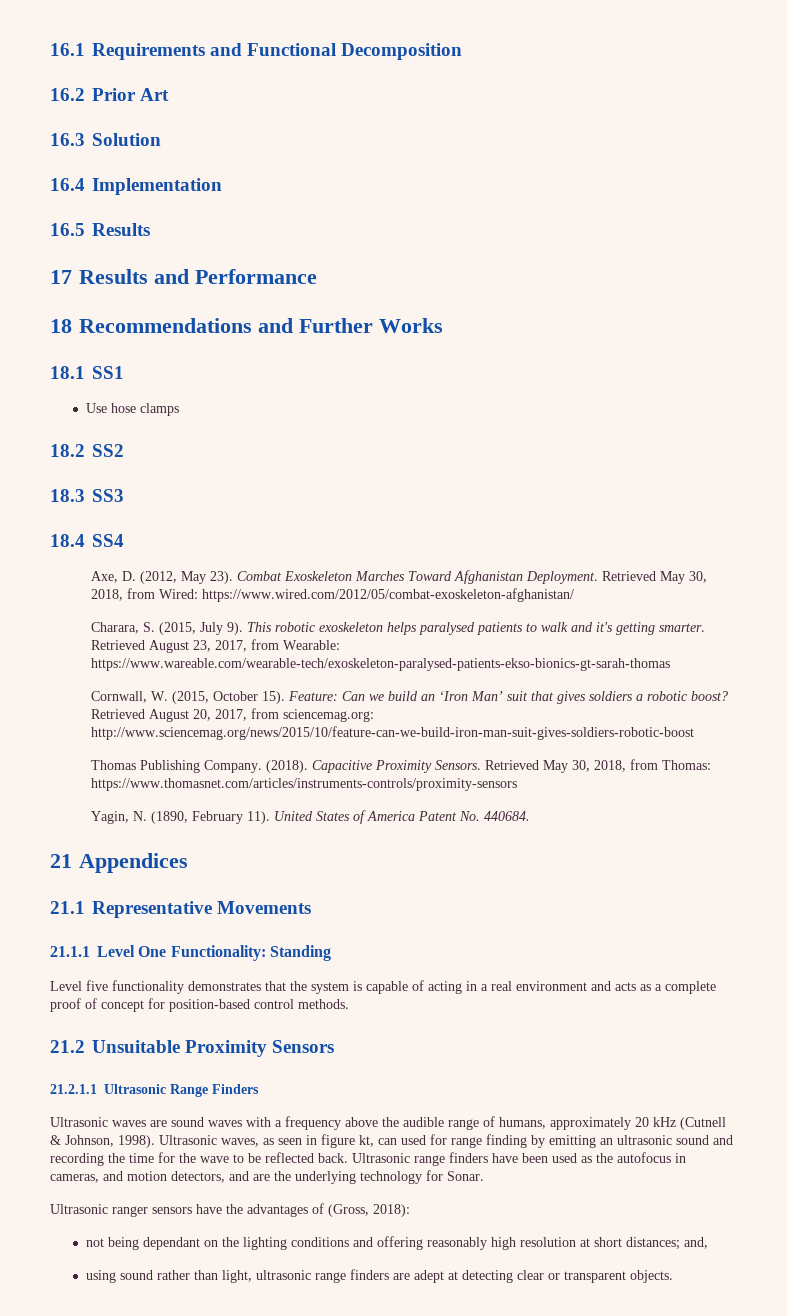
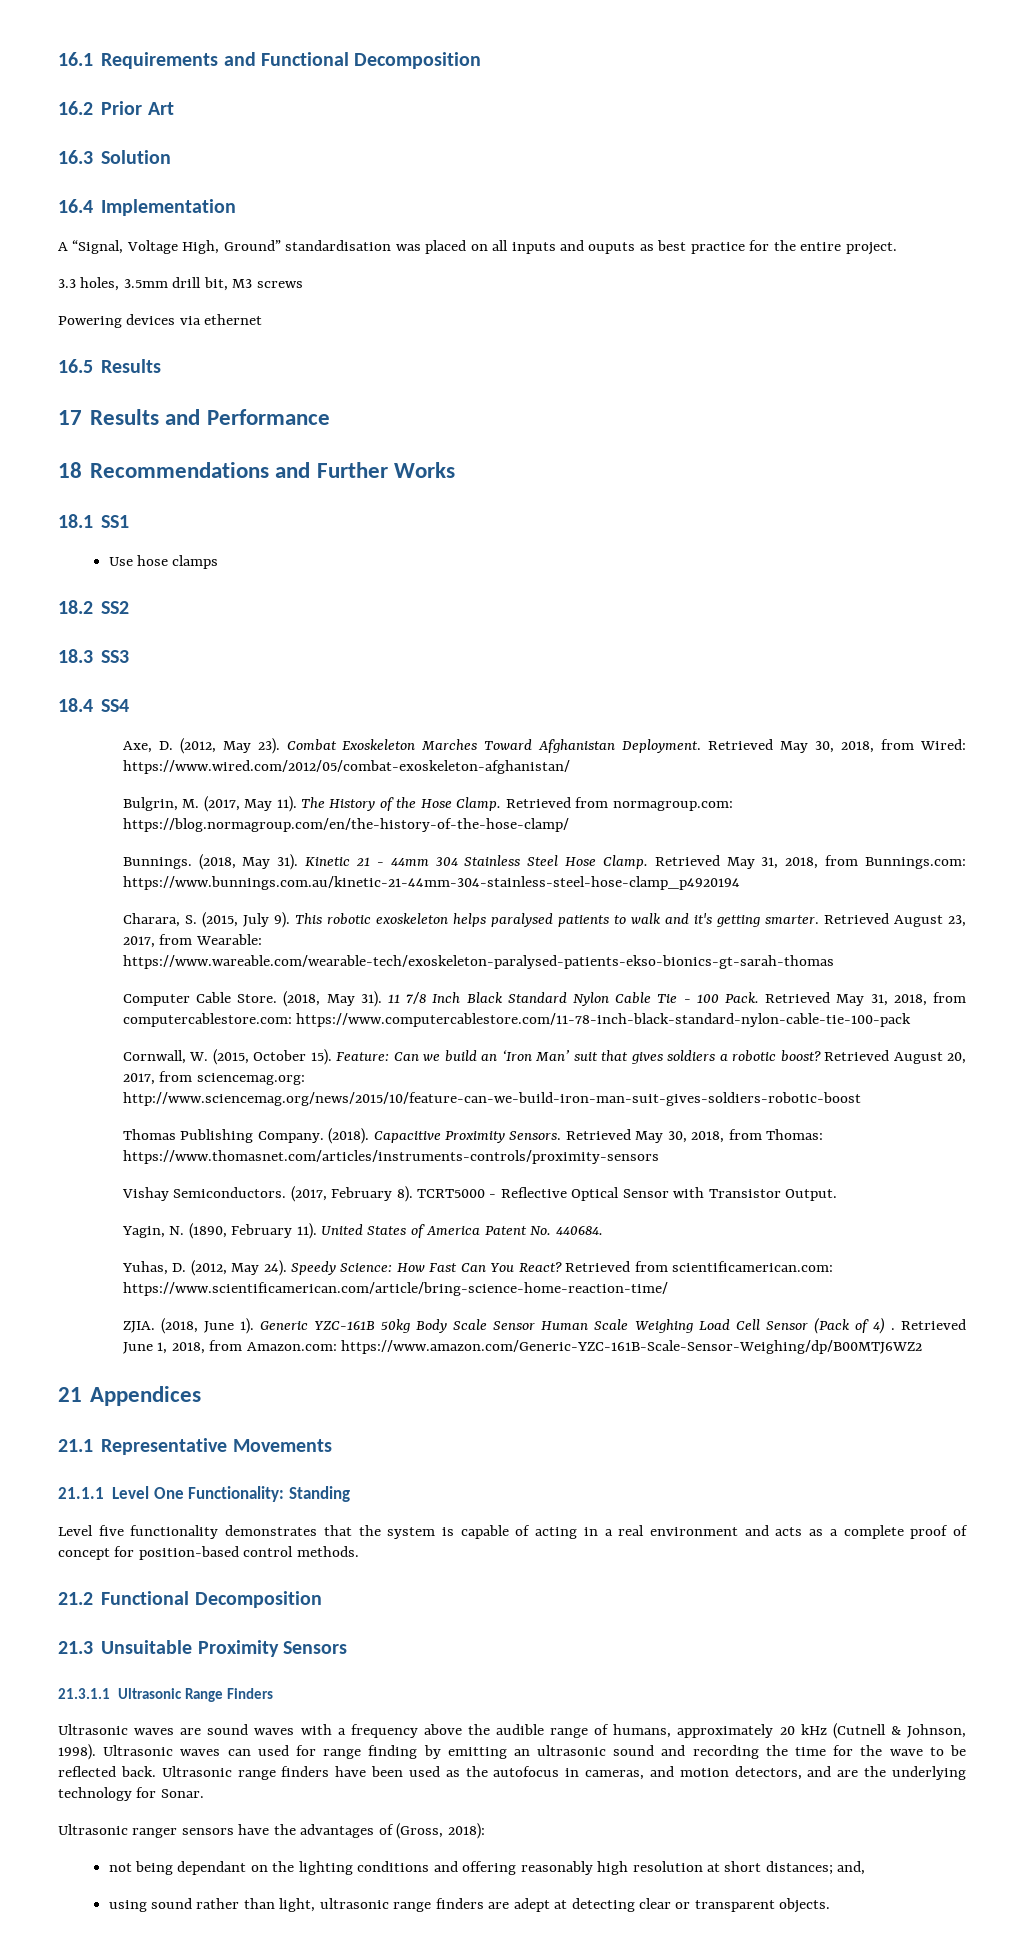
(222, 186) none -> [58,240,897,255] [58,277,303,291] [58,314,263,328] // A “Signal, Voltage High, Ground” standardisation was placed on all inputs and ouputs as best practice for the entire project. // 3.3 holes, 3.5mm drill bit, M3 screws // Powering devices via ethernet
(574, 595) none -> [122,796,733,812] [122,818,569,832] [122,854,967,870] [122,876,740,890] // Bulgrin, M. (2017, May 11). The History of the Hose Clamp. Retrieved from normagroup.com: https://blog.normagroup.com/en/the-history-of-the-hose-clamp/ // Bunnings. (2018, May 31). Kinetic 21 - 44mm 304 Stainless Steel Hose Clamp. Retrieved May 31, 2018, from Bunnings.com: https://www.bunnings.com.au/kinetic-21-44mm-304-stainless-steel-hose-clamp_p4920194
(670, 664) none -> [122,991,966,1007] [122,1013,912,1027] // Computer Cable Store. (2018, May 31). 11 7/8 Inch Black Standard Nylon Cable Tie - 100 Pack. Retrieved May 31, 2018, from computercablestore.com: https://www.computercablestore.com/11-78-inch-black-standard-nylon-cable-tie-100-pack
(517, 784) none -> [121,1186,838,1202] // Vishay Semiconductors. (2017, February 8). TCRT5000 - Reflective Optical Sensor with Transistor Output.
(530, 816) none -> [121,1260,834,1276] [122,1282,668,1296] [122,1317,966,1334] [122,1340,923,1354] // Yuhas, D. (2012, May 24). Speedy Science: How Fast Can You React? Retrieved from scientificamerican.com: https://www.scientificamerican.com/article/bring-science-home-reaction-time/ // ZJIA. (2018, June 1). Generic YZC-161B 50kg Body Scale Sensor Human Scale Weighing Load Cell Sensor (Pack of 4) . Retrieved June 1, 2018, from Amazon.com: https://www.amazon.com/Generic-YZC-161B-Scale-Sensor-Weighing/dp/B00MTJ6WZ2
(85, 1046) none -> [101,1591,322,1608] [58,1641,93,1654] Functional Decomposition // 21.3
[50,1084,97,1094] 21.2.1.1 -> [58,1688,110,1699] 21.3.1.1
[221,1134,374,1148] waves, as seen in figure kt, -> [180,1749,221,1756] waves

